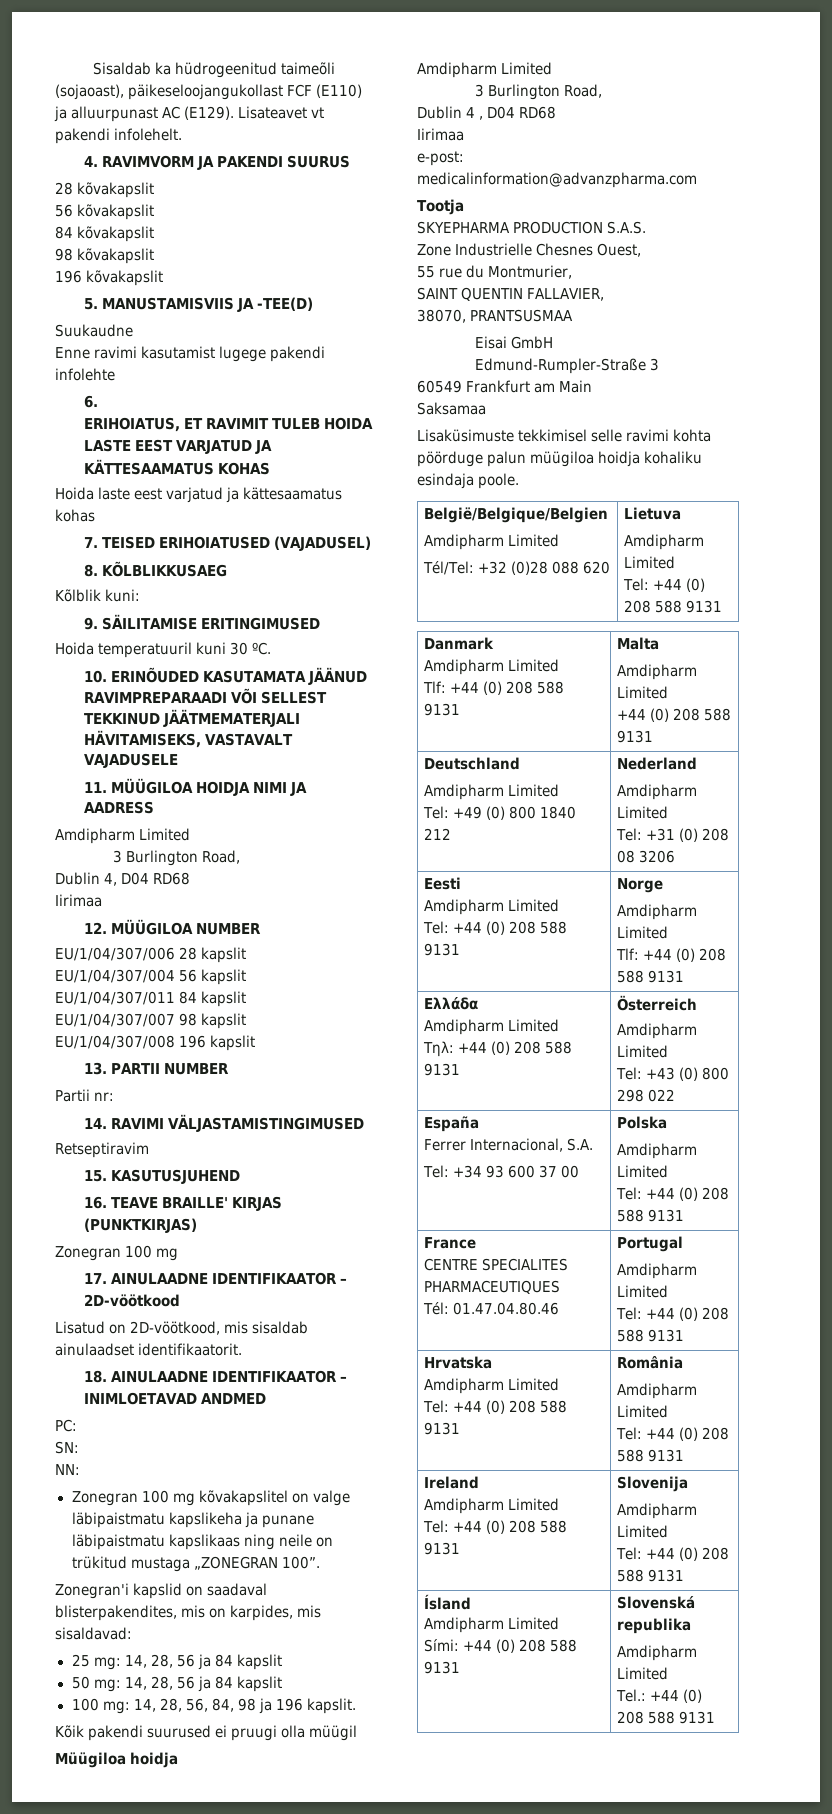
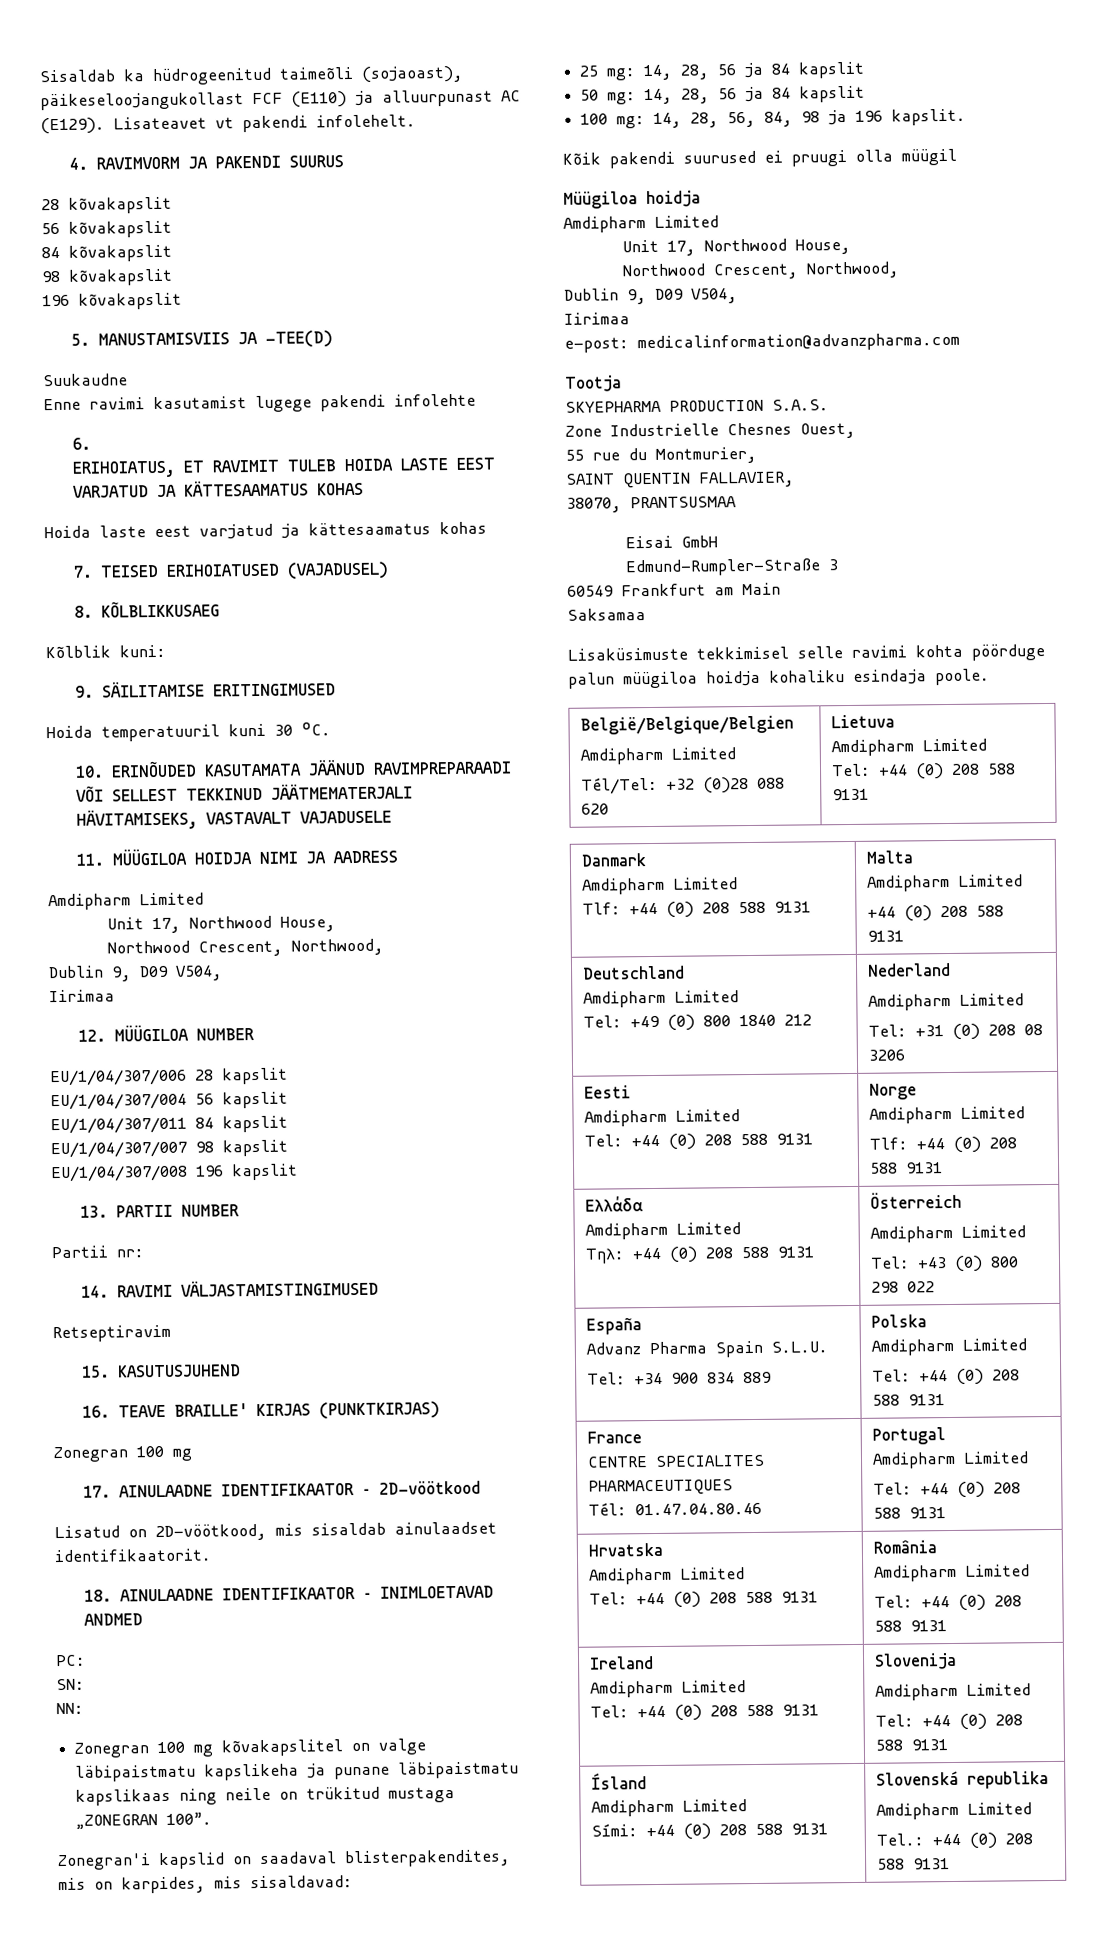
[113,850,241,866] [55,872,191,886] 3 Burlington Road, // Dublin 4, D04 RD68 -> [106,915,336,934] [106,938,384,957] [48,965,223,982] Unit 17, Northwood House, // Northwood Crescent, Northwood, // Dublin 9, D09 V504,
[475,84,603,100] [417,106,557,120] 3 Burlington Road, // Dublin 4 , D04 RD68 -> [621,238,851,256] [621,261,900,280] [564,288,738,305] Unit 17, Northwood House, // Northwood Crescent, Northwood, // Dublin 9, D09 V504,
[423,1138,594,1152] [422,1165,580,1178] Ferrer Internacional, S.A. // Tel: +34 93 600 37 00 -> [586,1340,829,1358] [587,1371,773,1385] Advanz Pharma Spain S.L.U. // Tel: +34 900 834 889

